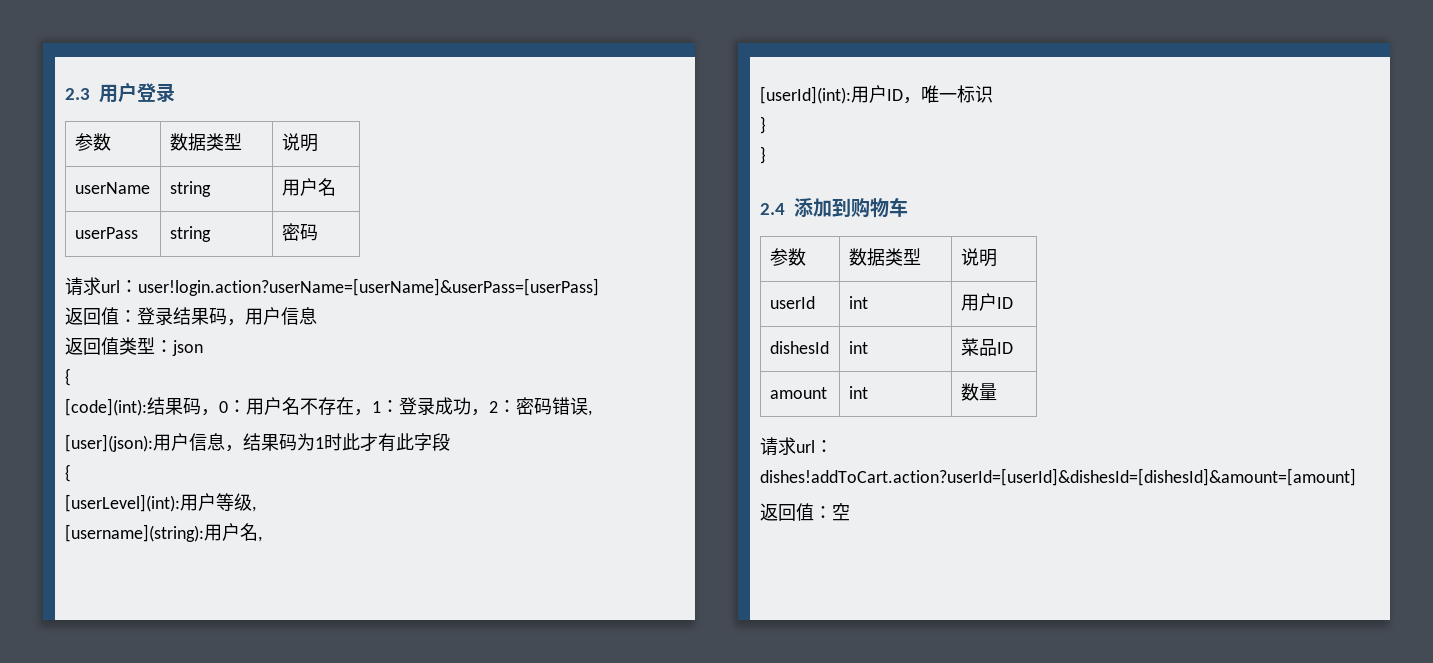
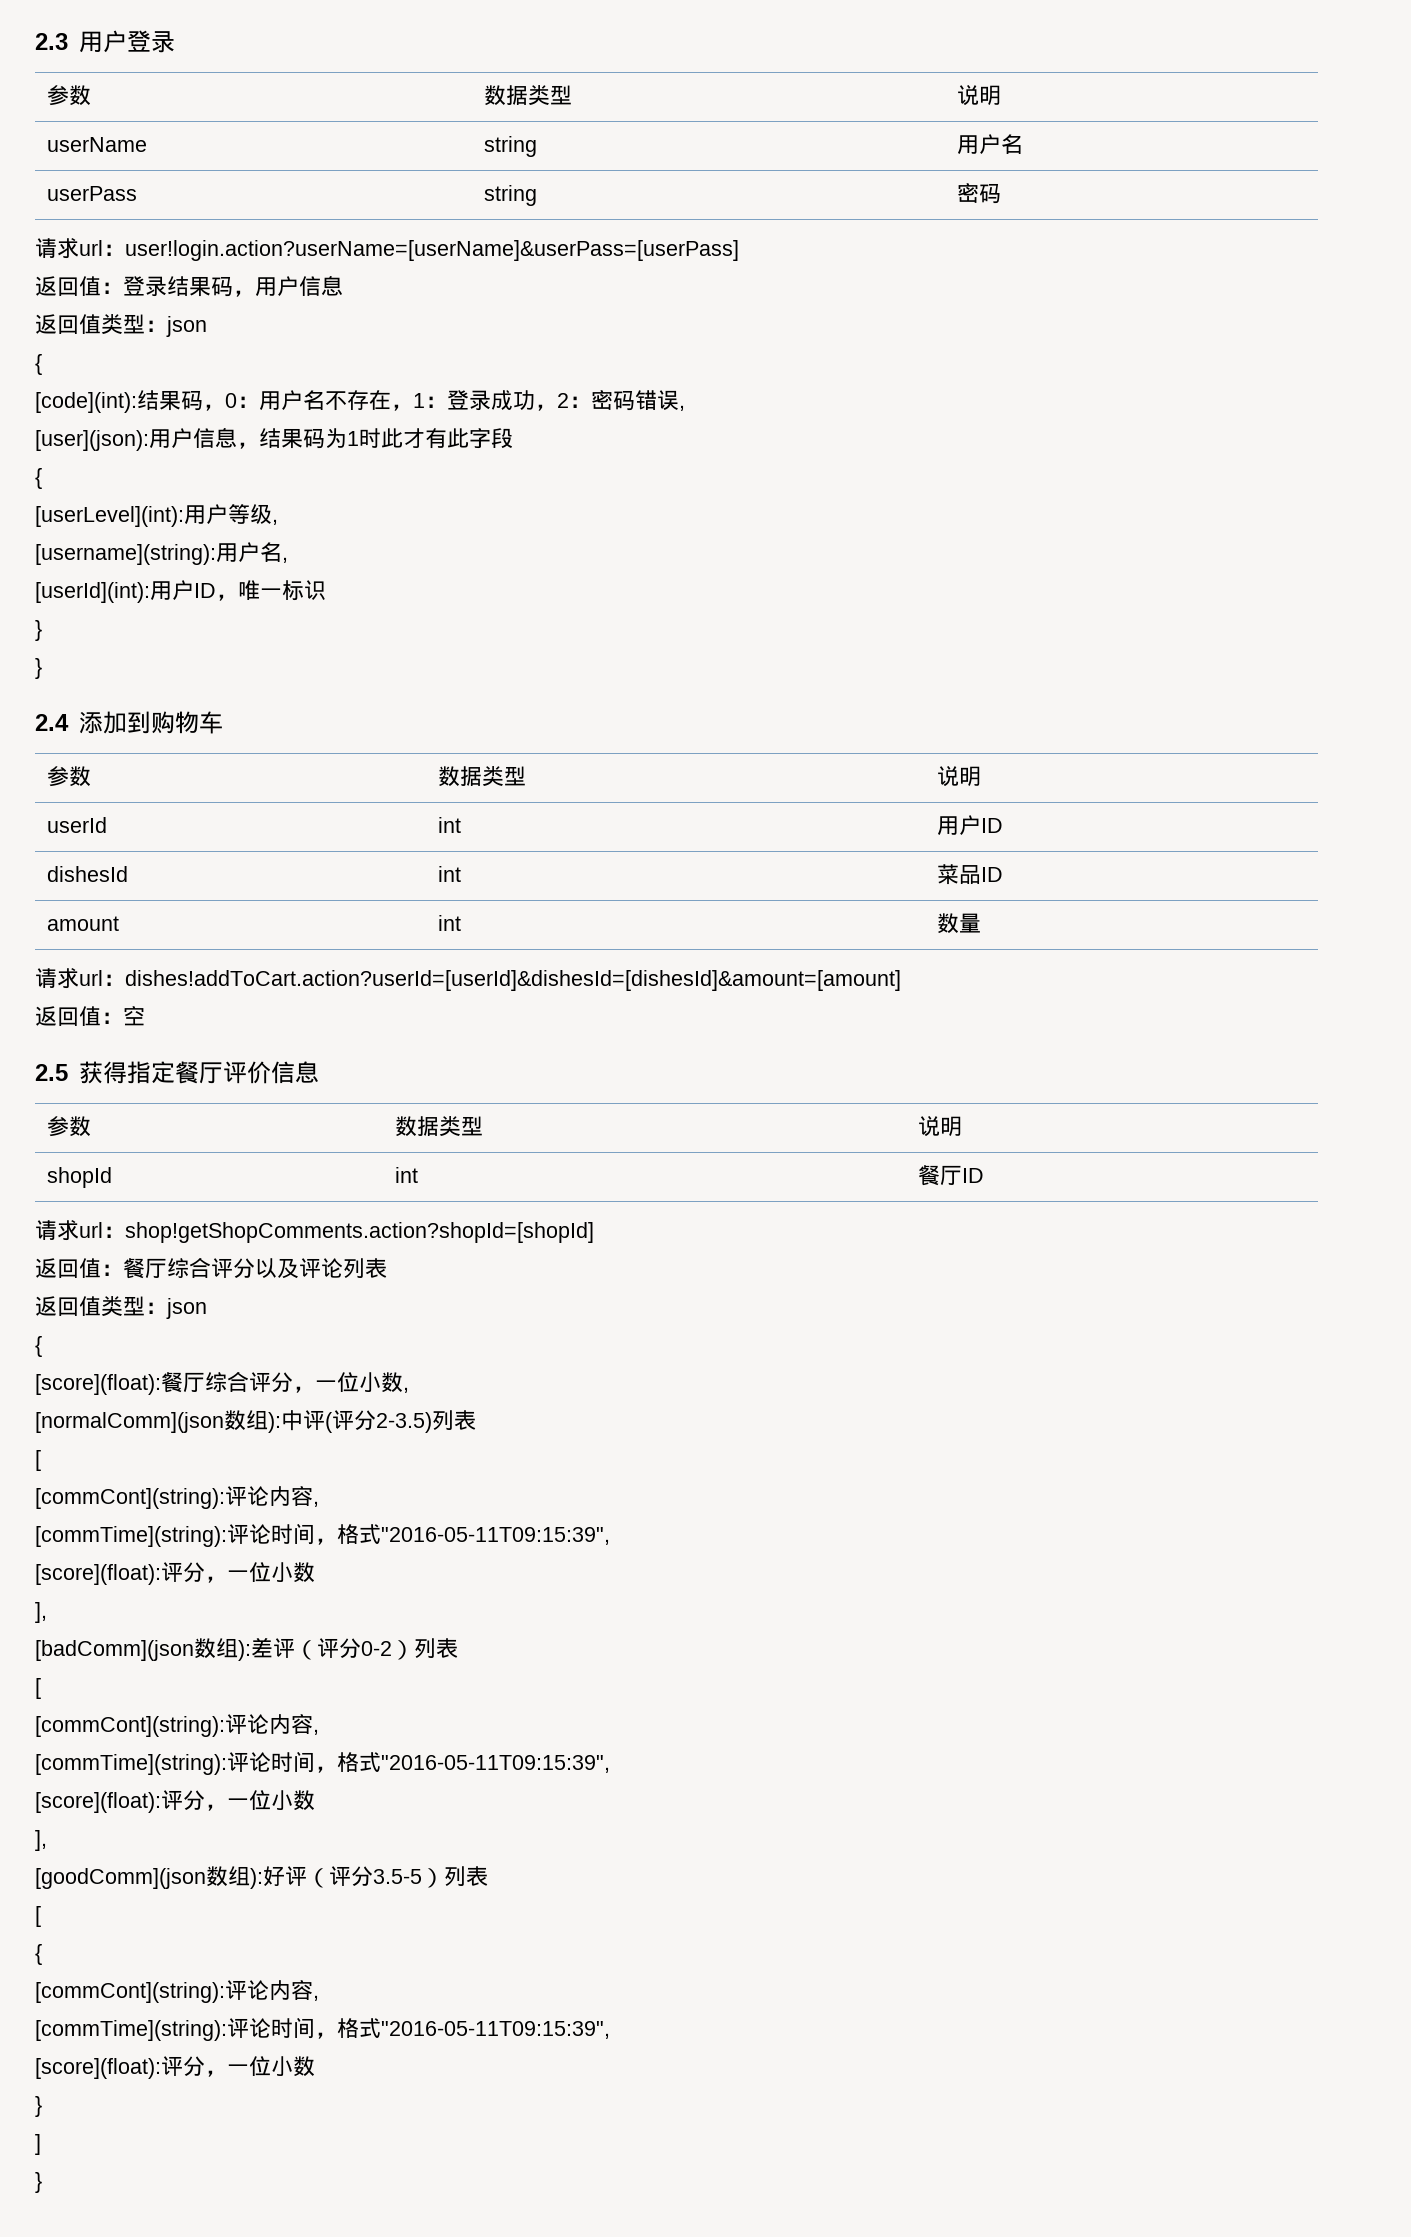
(850, 512) none -> [35,1061,319,1084] [47,1116,92,1137] [395,1116,484,1137] [918,1116,963,1137] [47,1167,113,1188] [395,1167,419,1183] [918,1165,985,1186] [35,1220,594,1243] [35,1257,387,1279] [35,1296,207,1319] [35,1336,42,1357] [35,1371,409,1395] [35,1410,476,1433] [35,1450,41,1471] [35,1486,319,1509] [35,1523,610,1547] [35,1562,315,1585] [35,1602,47,1623] [35,1637,458,1661] [35,1678,41,1699] [35,1714,319,1737] [35,1751,610,1775] [35,1790,315,1813] [35,1830,47,1851] [35,1866,488,1889] [35,1906,41,1927] [35,1944,42,1965] [35,1980,319,2003] [35,2017,610,2041] [35,2056,315,2079] [35,2096,42,2117] [35,2134,41,2155] [35,2172,42,2193] // 2.5获得指定餐厅评价信息 // 参数 | 数据类型 | 说明 // shopId | int | 餐厅ID // 请求url：shop!getShopComments.action?shopId=[shopId] // 返回值：餐厅综合评分以及评论列表 // 返回值类型：json // { // [score](float):餐厅综合评分，一位小数, // [normalComm](json数组):中评(评分2-3.5)列表 // [ // [commCont](string):评论内容, // [commTime](string):评论时间，格式"2016-05-11T09:15:39", // [score](float):评分，一位小数 // ], // [badComm](json数组):差评（评分0-2）列表 // [ // [commCont](string):评论内容, // [commTime](string):评论时间，格式"2016-05-11T09:15:39", // [score](float):评分，一位小数 // ], // [goodComm](json数组):好评（评分3.5-5）列表 // [ // { // [commCont](string):评论内容, // [commTime](string):评论时间，格式"2016-05-11T09:15:39", // [score](float):评分，一位小数 // } // ] // }

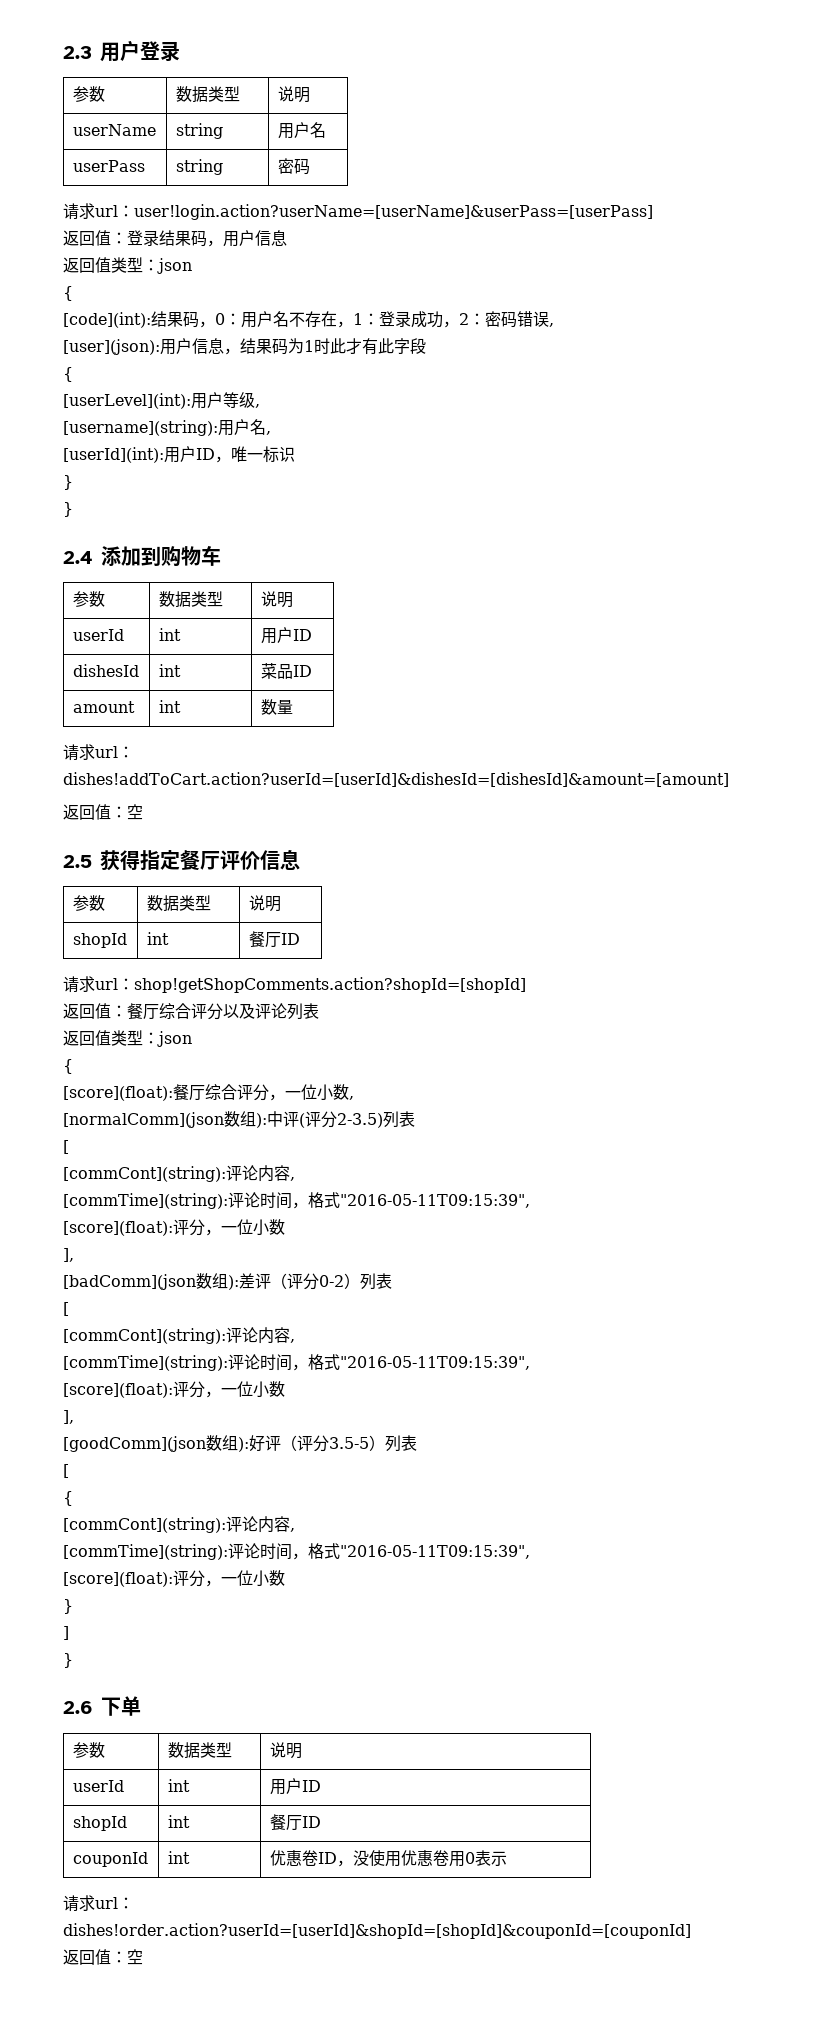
(42, 2182) none -> [63,1696,141,1716] [72,1742,105,1758] [167,1742,232,1759] [269,1742,302,1759] [72,1780,124,1792] [167,1779,190,1792] [269,1778,321,1795] [72,1816,127,1831] [167,1815,190,1828] [269,1814,321,1830] [72,1852,148,1867] [167,1851,190,1864] [269,1850,507,1867] [63,1895,134,1912] [63,1923,691,1939] [63,1949,143,1965] // 2.6下单 // 参数 | 数据类型 | 说明 // userId | int | 用户ID // shopId | int | 餐厅ID // couponId | int | 优惠卷ID，没使用优惠卷用0表示 // 请求url：dishes!order.action?userId=[userId]&shopId=[shopId]&couponId=[couponId] // 返回值：空

